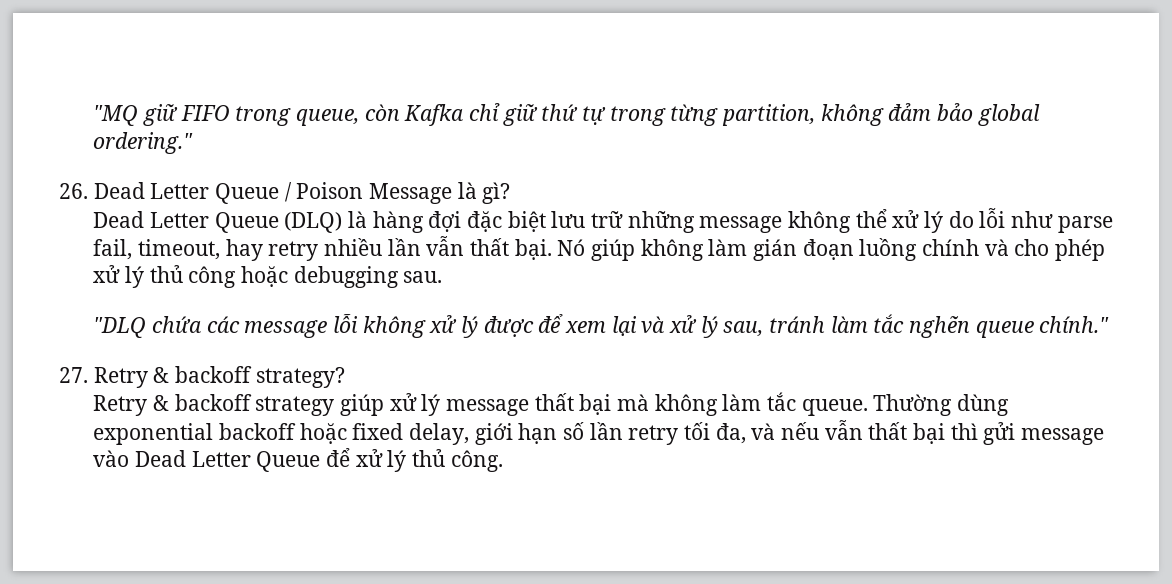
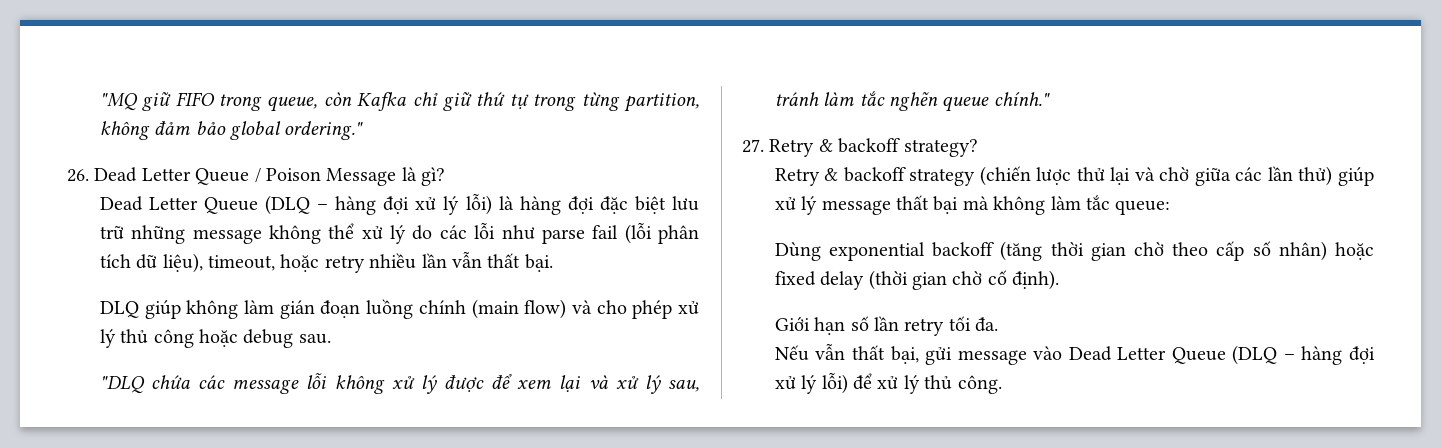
[284,212,343,233] (DLQ) -> [265,193,492,215] (DLQ – hàng đợi xử lý lỗi)
(974, 219) none -> [439,225,467,239] các
[93,239,263,261] fail, timeout, hay -> [592,222,699,244] [99,253,320,273] fail (lỗi phân tích dữ liệu), timeout, hoặc
[557,239,586,256] Nó -> [99,301,139,318] // DLQ
(979, 247) none -> [471,299,567,319] (main flow)
[293,266,399,288] debugging -> [243,329,294,348] debug
(335, 406) none -> [979,166,1333,186] (chiến lược thử lại và chờ giữa các lần thử)
[801,394,1009,416] [93,423,513,445] queue. Thường dùng exponential backoff hoặc fixed delay, giới -> [1115,200,1171,215] [774,241,1374,261] [774,270,1060,290] [774,317,810,331] queue: // Dùng exponential backoff (tăng thời gian chờ theo cấp số nhân) hoặc fixed delay (thời gian chờ cố định). // Giới
[715,420,978,444] đa, và nếu vẫn thất bại thì -> [975,317,999,332] [774,343,919,364] đa. // Nếu vẫn thất bại,
(321, 461) none -> [1232,345,1375,365] [774,372,848,394] (DLQ – hàng đợi xử lý lỗi)

